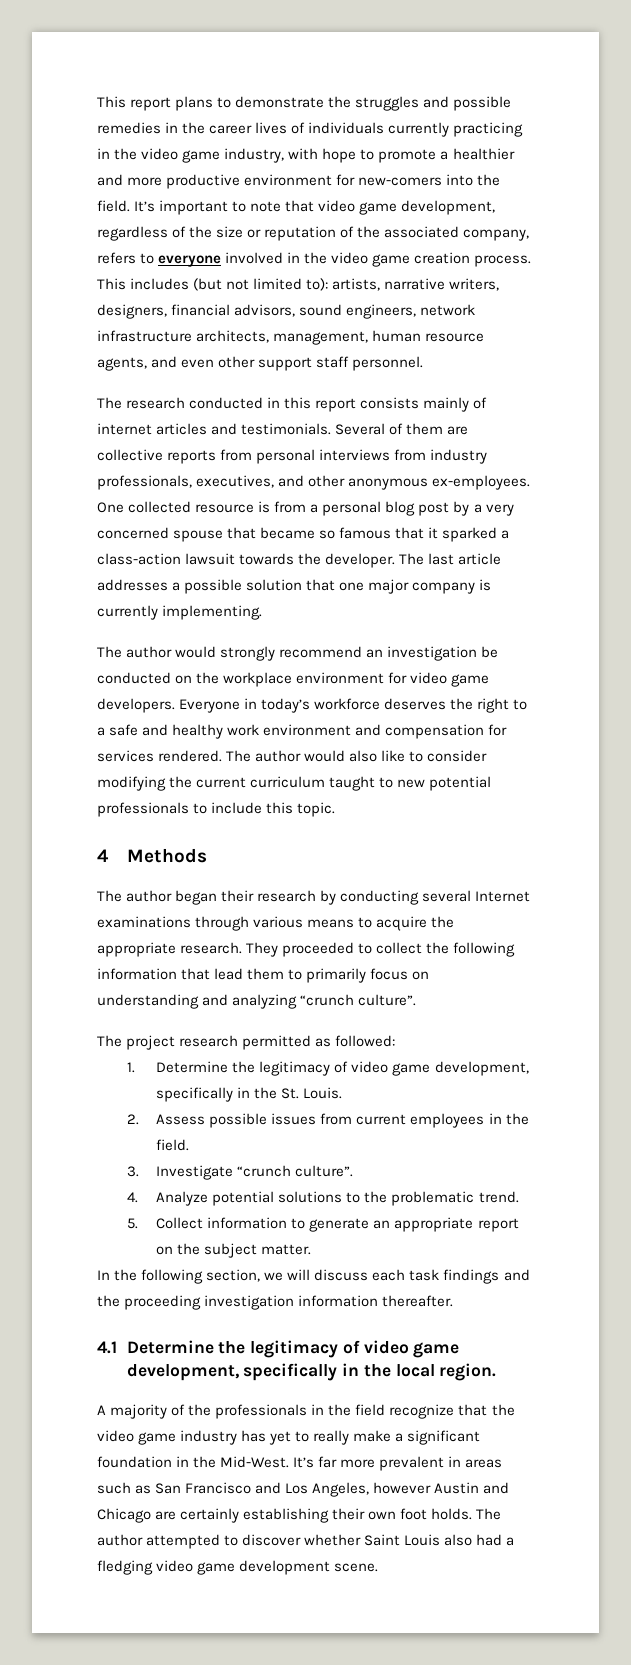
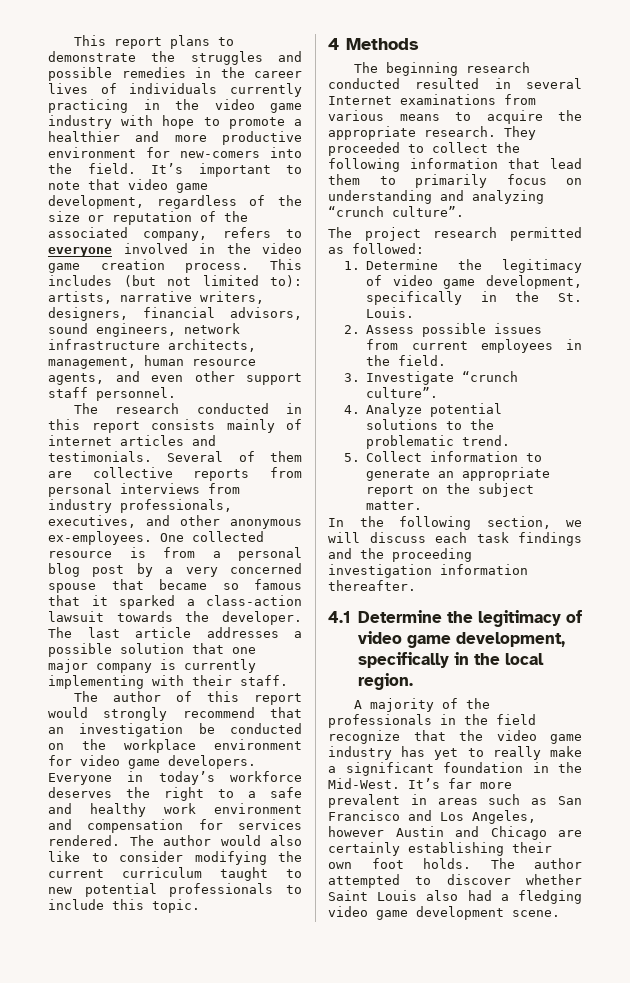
[224,148,285,163] industry, -> [48,115,112,129] industry
[162,605,263,620] [97,646,173,658] implementing. // The author -> [48,675,288,689] [74,691,302,705] implementing with their staff. // The author of this report
(363, 652) none -> [270,707,302,718] that
[126,890,420,905] author began their research by conducting -> [386,62,531,76] [328,78,511,89] beginning research conducted resulted in
[195,916,250,931] through -> [504,94,536,105] from

